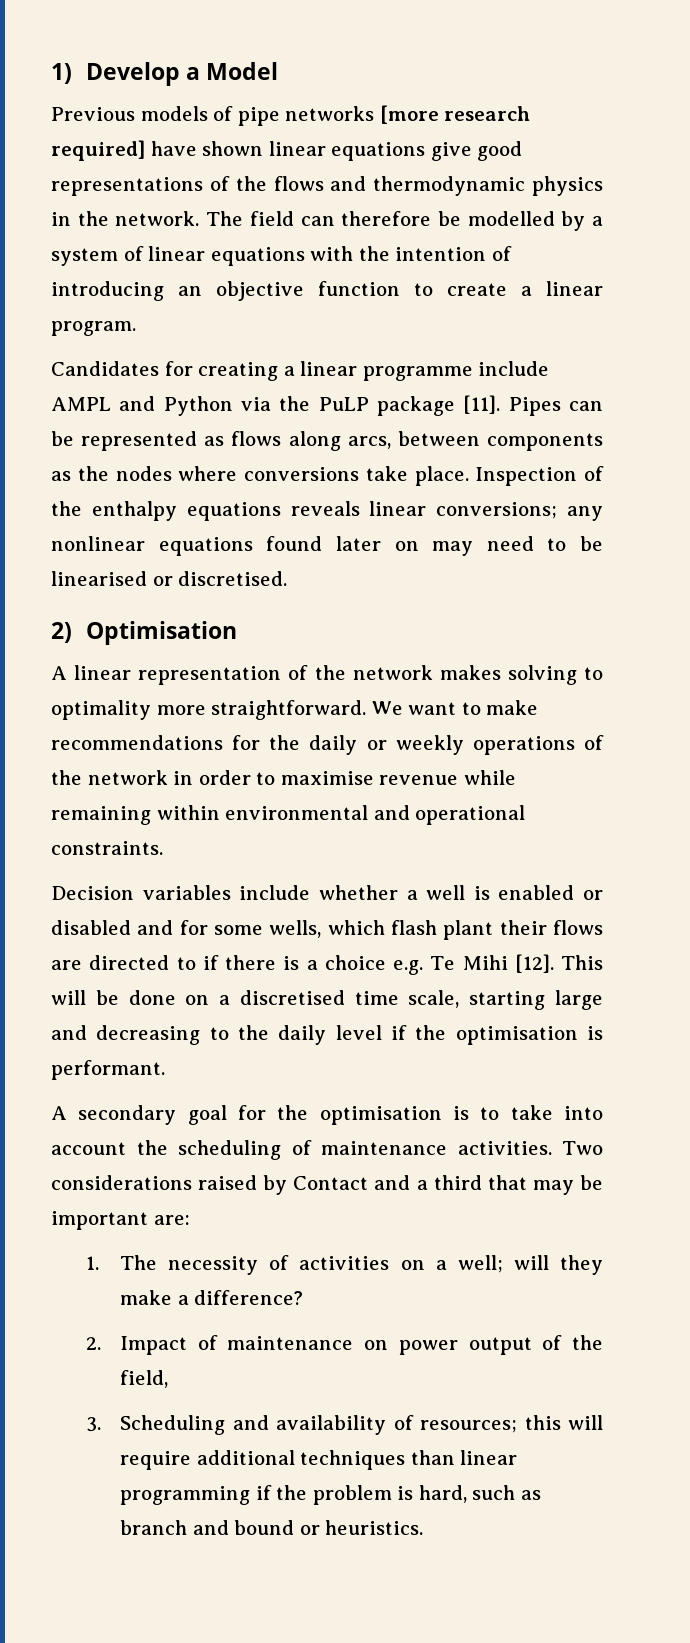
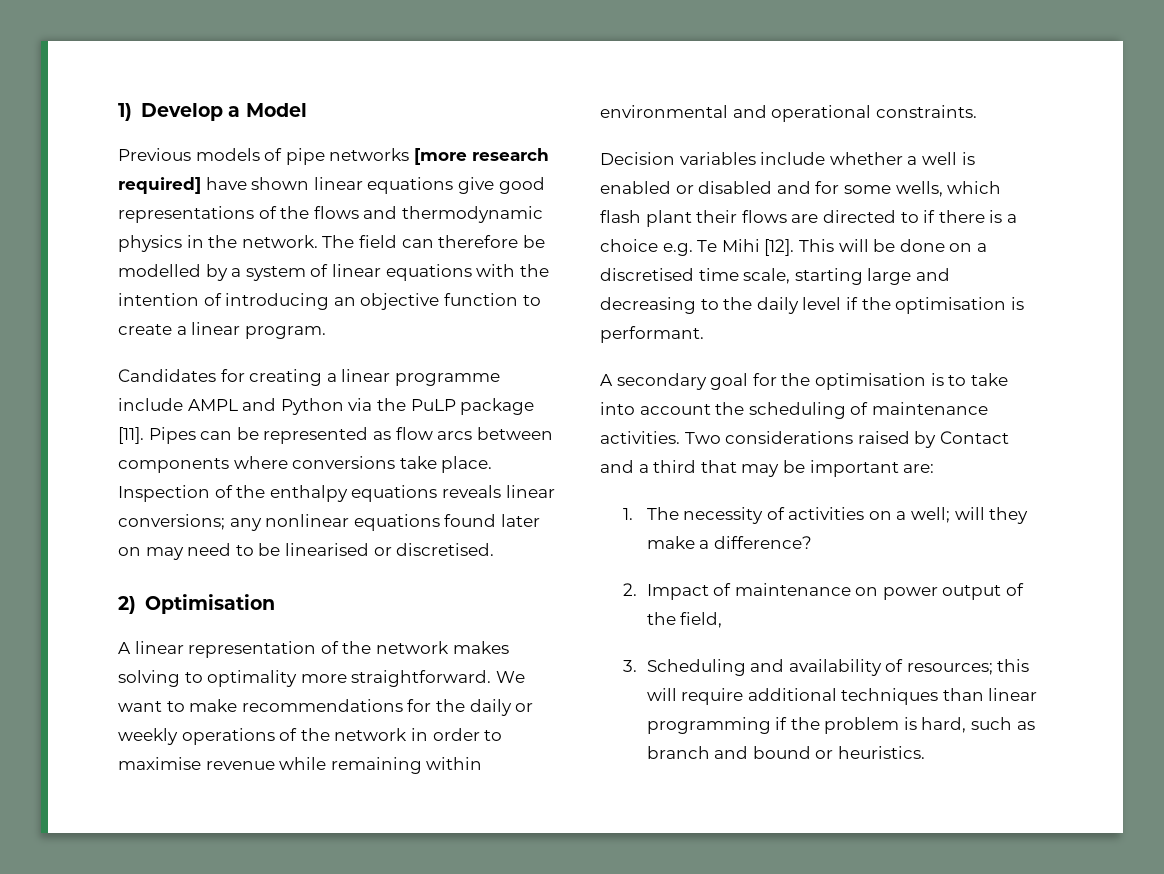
[231,431,603,451] [51,466,172,481] flows along arcs, between components as the nodes -> [395,427,553,440] [118,458,229,473] flow arcs between components

